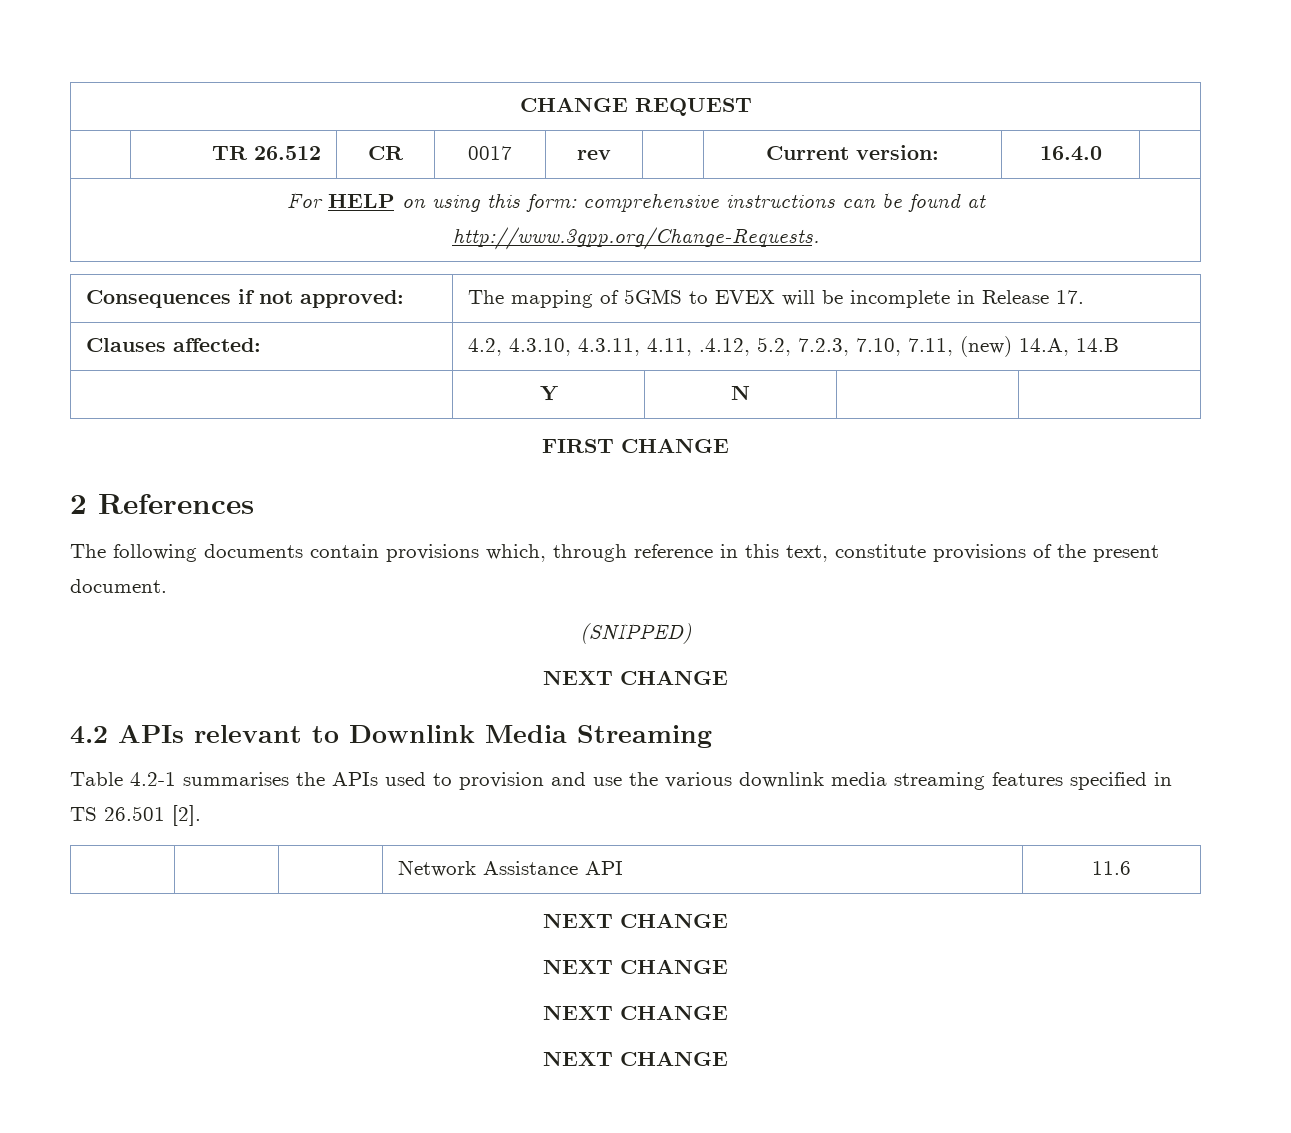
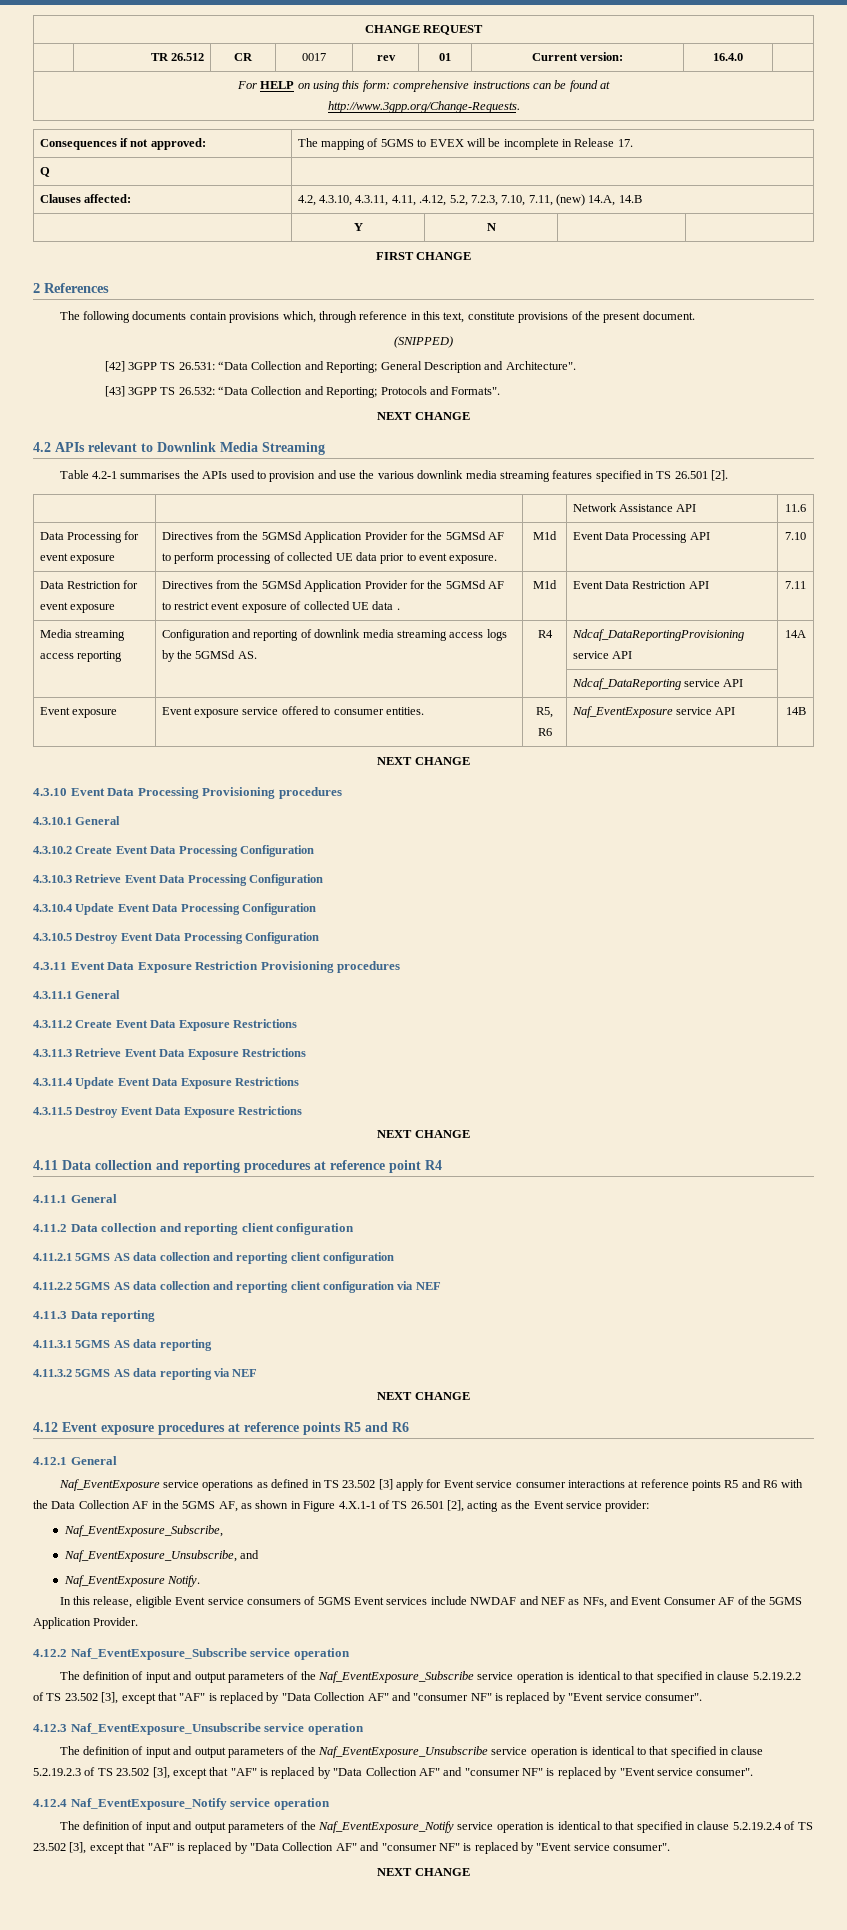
(611, 155) none -> [439,53,451,61] 01
(1084, 297) none -> [39,167,50,177] // Q |
(692, 633) none -> [104,361,576,373] [104,386,501,398] // [42] 3GPP TS 26.531: “Data Collection and Reporting; General Description and Architecture". // [43] 3GPP TS 26.532: “Data Collection and Reporting; Protocols and Formats".
[543,913,728,928] [543,959,728,974] [543,1005,728,1020] // NEXT CHANGE // NEXT CHANGE // NEXT CHANGE -> [39,531,140,543] [39,553,116,564] [161,531,505,543] [161,552,498,564] [533,531,557,540] [572,532,710,543] [785,532,806,540] [39,580,139,589] [39,602,116,613] [161,580,505,592] [161,601,400,613] [533,580,557,589] [572,581,709,589] [785,581,806,589] [39,629,126,641] [39,651,123,662] [161,629,507,641] [161,650,257,662] [537,630,553,638] [571,629,744,641] [572,651,633,659] [785,630,806,638] [571,678,744,690] [39,707,118,718] [161,706,424,718] [536,707,553,718] [537,728,552,736] [571,706,736,718] [785,707,806,715] [377,757,470,765] [33,787,342,799] [33,816,121,825] [33,845,314,857] [33,874,323,886] [33,903,316,915] [33,932,319,944] [33,961,401,973] [33,990,121,999] [33,1019,297,1031] [33,1048,306,1060] [33,1077,299,1089] [33,1106,302,1118] [377,1130,470,1138] [33,1160,442,1173] [33,1194,117,1203] [33,1223,355,1235] [33,1252,394,1264] [33,1281,441,1293] [33,1310,156,1322] [33,1339,212,1351] [33,1368,258,1380] [377,1392,470,1400] [33,1422,409,1435] [33,1456,117,1465] [58,1479,803,1491] [33,1500,650,1512] [63,1525,223,1537] [63,1550,260,1562] [63,1575,201,1587] [59,1596,803,1608] [33,1617,139,1629] [33,1648,350,1660] [59,1671,801,1683] [33,1692,702,1704] [33,1723,364,1735] [59,1746,764,1758] [33,1767,754,1779] [33,1798,330,1810] [59,1821,813,1833] [33,1842,671,1854] // Data Processing for event exposure | Directives from the 5GMSd Application Provider for the 5GMSd AF to perform processing of collected UE data prior to event exposure. | M1d | Event Data Processing API | 7.10 // Data Restriction for event exposure | Directives from the 5GMSd Application Provider for the 5GMSd AF to restrict event exposure of collected UE data . | M1d | Event Data Restriction API | 7.11 // Media streaming access reporting | Configuration and reporting of downlink media streaming access logs by the 5GMSd AS. | R4 | Ndcaf_DataReportingProvisioning service API | 14A // | | | Ndcaf_DataReporting service API | // Event exposure | Event exposure service offered to consumer entities. | R5, R6 | Naf_EventExposure service API | 14B // NEXT CHANGE // 4.3.10 Event Data Processing Provisioning procedures // 4.3.10.1 General // 4.3.10.2 Create Event Data Processing Configuration // 4.3.10.3 Retrieve Event Data Processing Configuration // 4.3.10.4 Update Event Data Processing Configuration // 4.3.10.5 Destroy Event Data Processing Configuration // 4.3.11 Event Data Exposure Restriction Provisioning procedures // 4.3.11.1 General // 4.3.11.2 Create Event Data Exposure Restrictions // 4.3.11.3 Retrieve Event Data Exposure Restrictions // 4.3.11.4 Update Event Data Exposure Restrictions // 4.3.11.5 Destroy Event Data Exposure Restrictions // NEXT CHANGE // 4.11 Data collection and reporting procedures at reference point R4 // 4.11.1 General // 4.11.2 Data collection and reporting client configuration // 4.11.2.1 5GMS AS data collection and reporting client configuration // 4.11.2.2 5GMS AS data collection and reporting client configuration via NEF // 4.11.3 Data reporting // 4.11.3.1 5GMS AS data reporting // 4.11.3.2 5GMS AS data reporting via NEF // NEXT CHANGE // 4.12 Event exposure procedures at reference points R5 and R6 // 4.12.1 General // Naf_EventExposure service operations as defined in TS 23.502 [3] apply for Event service consumer interactions at reference points R5 and R6 with the Data Collection AF in the 5GMS AF, as shown in Figure 4.X.1-1 of TS 26.501 [2], acting as the Event service provider: // Naf_EventExposure_Subscribe, // Naf_EventExposure_Unsubscribe, and // Naf_EventExposure Notify. // In this release, eligible Event service consumers of 5GMS Event services include NWDAF and NEF as NFs, and Event Consumer AF of the 5GMS Application Provider. // 4.12.2 Naf_EventExposure_Subscribe service operation // The definition of input and output parameters of the Naf_EventExposure_Subscribe service operation is identical to that specified in clause 5.2.19.2.2 of TS 23.502 [3], except that "AF" is replaced by "Data Collection AF" and "consumer NF" is replaced by "Event service consumer". // 4.12.3 Naf_EventExposure_Unsubscribe service operation // The definition of input and output parameters of the Naf_EventExposure_Unsubscribe service operation is identical to that specified in clause 5.2.19.2.3 of TS 23.502 [3], except that "AF" is replaced by "Data Collection AF" and "consumer NF" is replaced by "Event service consumer". // 4.12.4 Naf_EventExposure_Notify service operation // The definition of input and output parameters of the Naf_EventExposure_Notify service operation is identical to that specified in clause 5.2.19.2.4 of TS 23.502 [3], except that "AF" is replaced by "Data Collection AF" and "consumer NF" is replaced by "Event service consumer".

